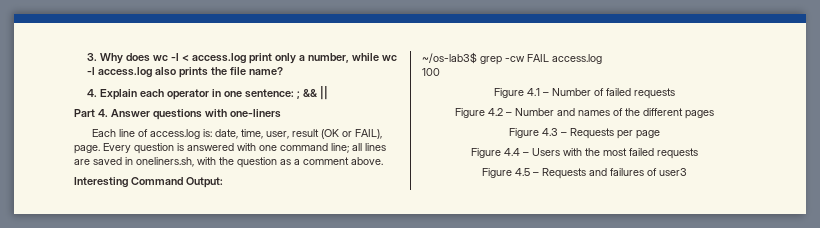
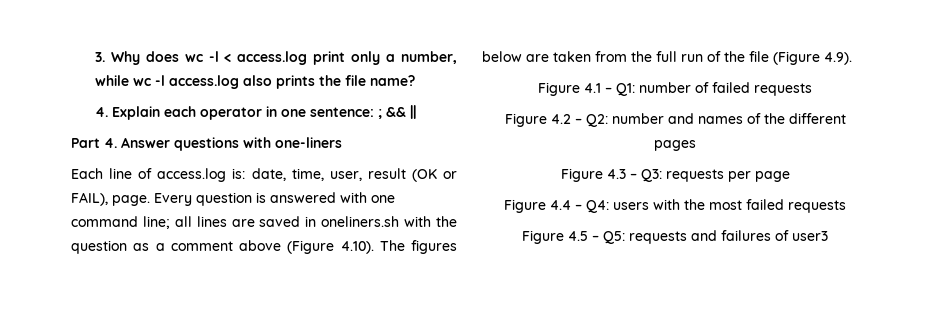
[136,157,194,167] oneliners.sh, -> [321,216,400,227] oneliners.sh
[351,157,383,165] [74,177,223,188] [422,52,602,65] [422,68,440,76] above. // Interesting Command Output: // ~/os-lab3$ grep -cw FAIL access.log // 100 -> [239,240,457,254] [482,51,852,65] above (Figure 4.10). The figures below are taken from the full run of the file (Figure 4.9).
[551,88,591,96] Number -> [616,82,691,96] Q1: number
[514,108,554,116] Number -> [585,113,664,127] Q2: number
[569,128,614,139] Requests -> [640,169,724,182] Q3: requests
[531,148,560,156] Users -> [586,200,649,213] Q4: users
[541,168,586,179] Requests -> [603,231,687,244] Q5: requests

